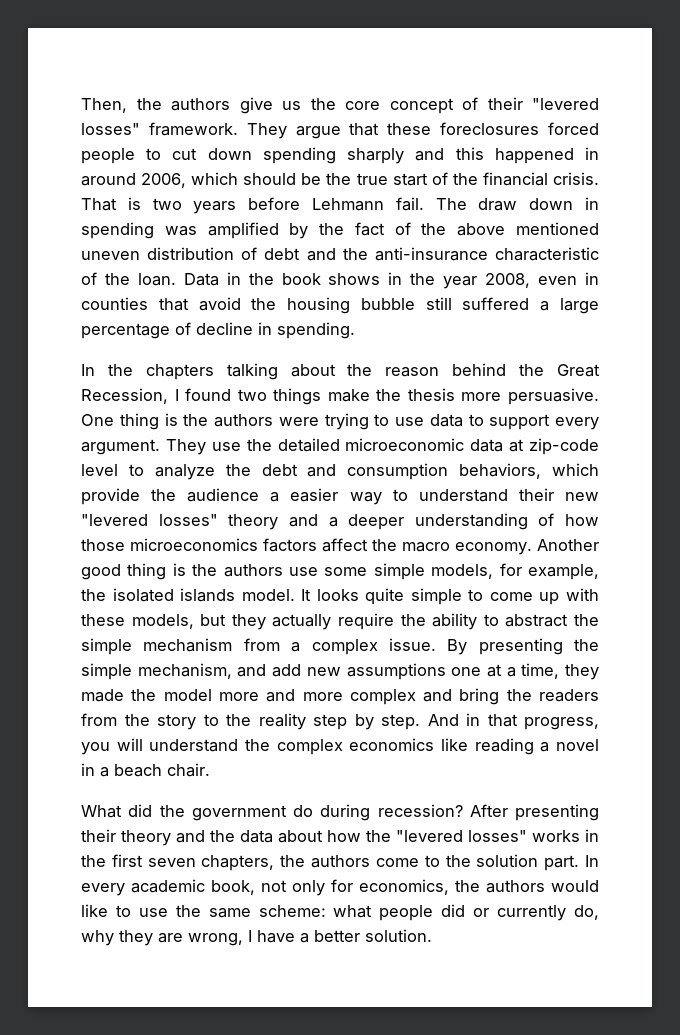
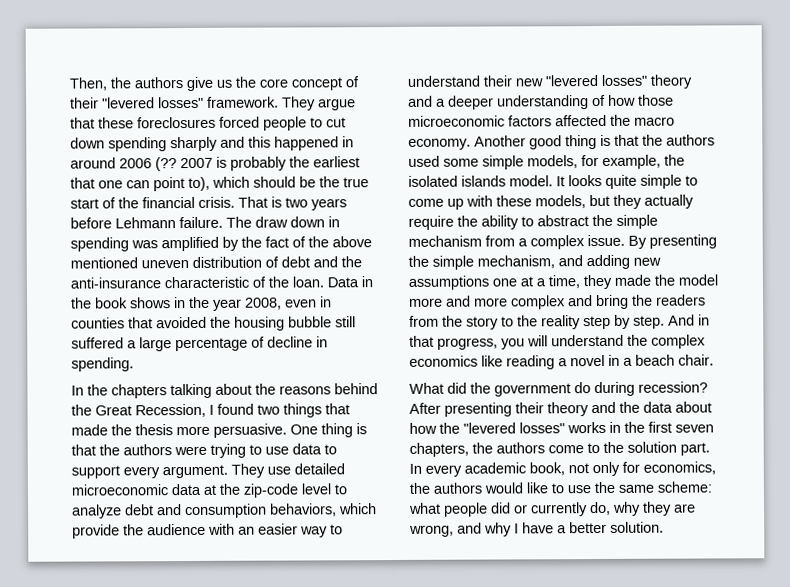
[141,173,187,188] 2006, -> [119,156,360,172] [70,176,210,192] 2006 (?? 2007 is probably the earliest that one can point to),
[395,197,424,211] fail. -> [179,216,223,229] failure.
[198,297,241,311] avoid -> [156,316,207,329] avoided
[385,367,440,377] reason -> [279,385,331,395] reasons
[327,389,370,402] make -> [325,403,350,415] [71,424,108,436] that made
(178, 419) none -> [71,444,96,456] that
[246,439,272,451] the -> (291, 470) none
(525, 445) none -> [219,483,240,495] the
[225,464,251,476] the -> (122, 511) none
[270,492,280,502] a -> [208,523,255,535] with an
[130,538,368,552] microeconomics factors affect -> [408,114,607,127] microeconomic factors affected
[192,564,318,577] the authors use -> [614,134,715,146] [408,155,440,167] that the authors used
[272,664,302,677] add -> [586,254,630,270] adding
(243, 939) none -> [457,522,512,537] and why

